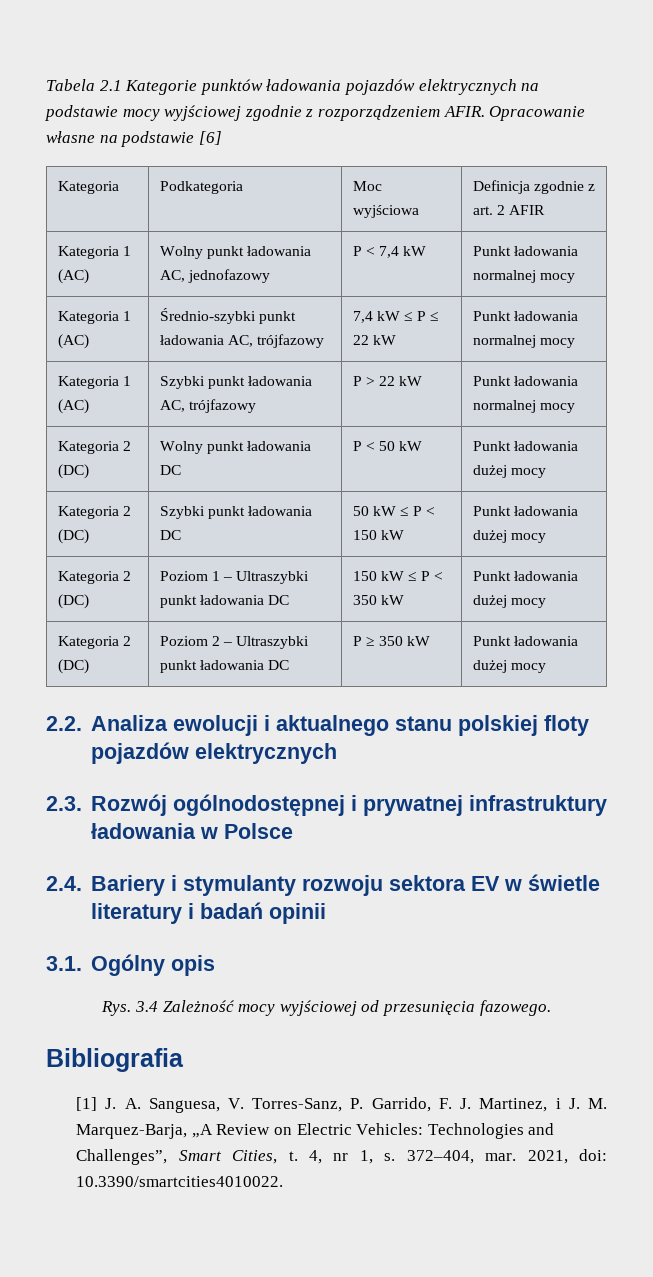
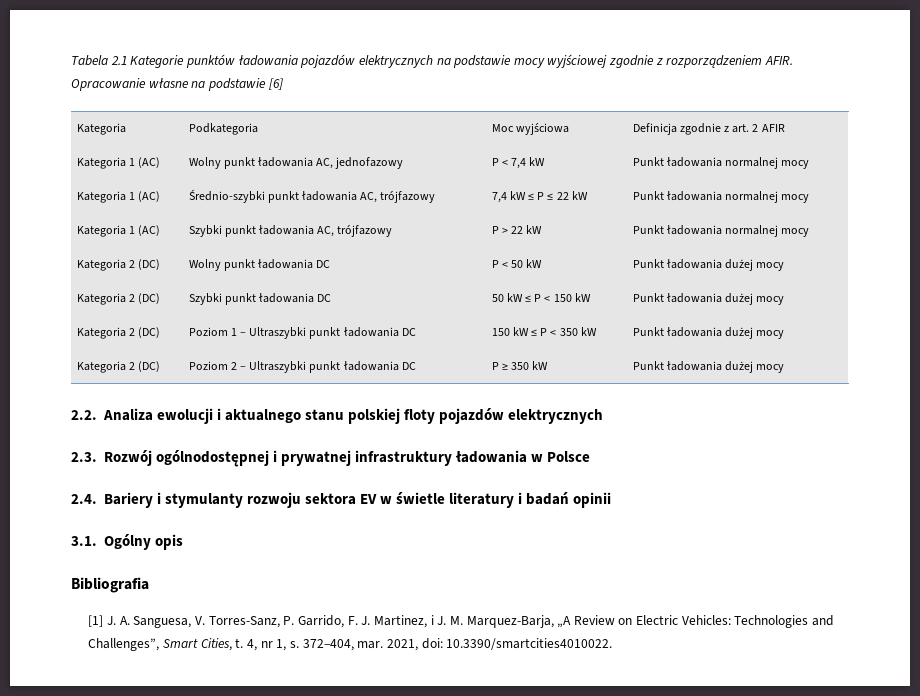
[101,1000,551,1016] // Rys. 3.4 Zależność mocy wyjściowej od przesunięcia fazowego. -> (183, 542) none

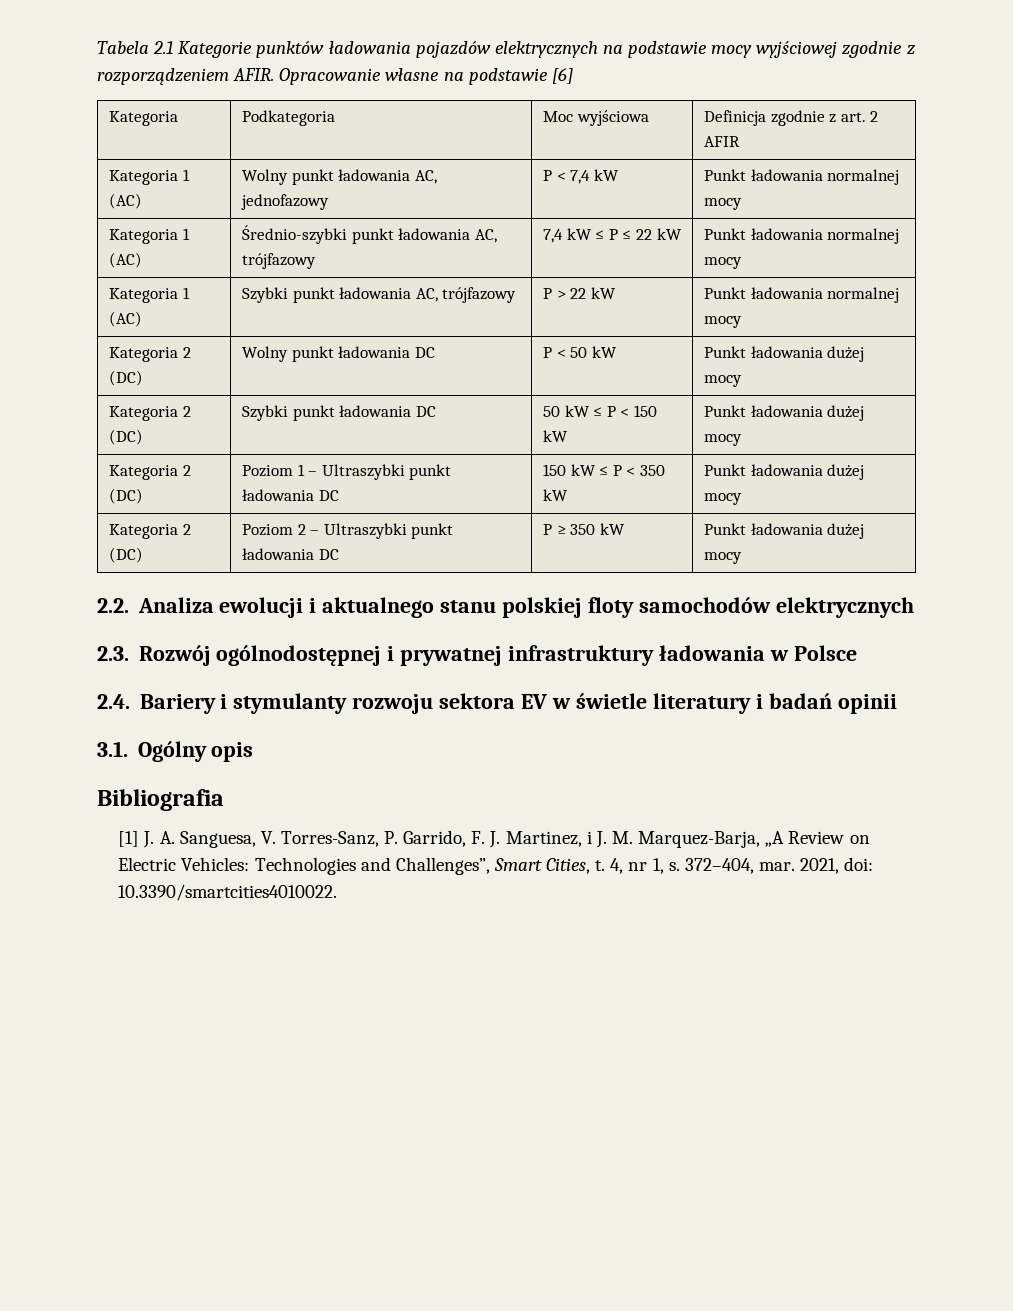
[439,408,505,424] pojazdów -> [639,597,772,613] samochodów

